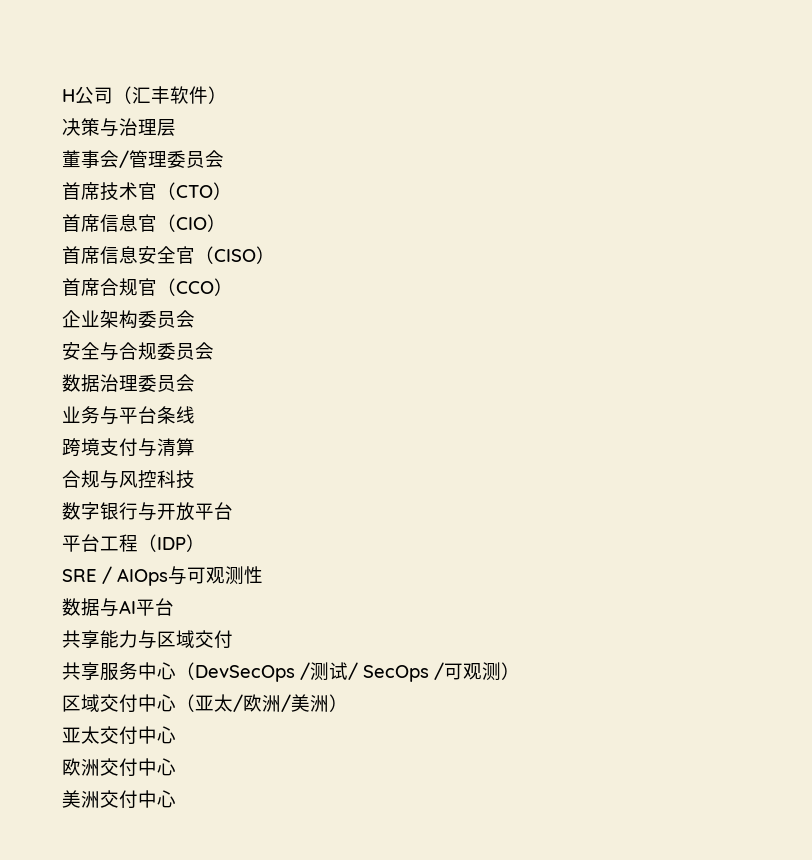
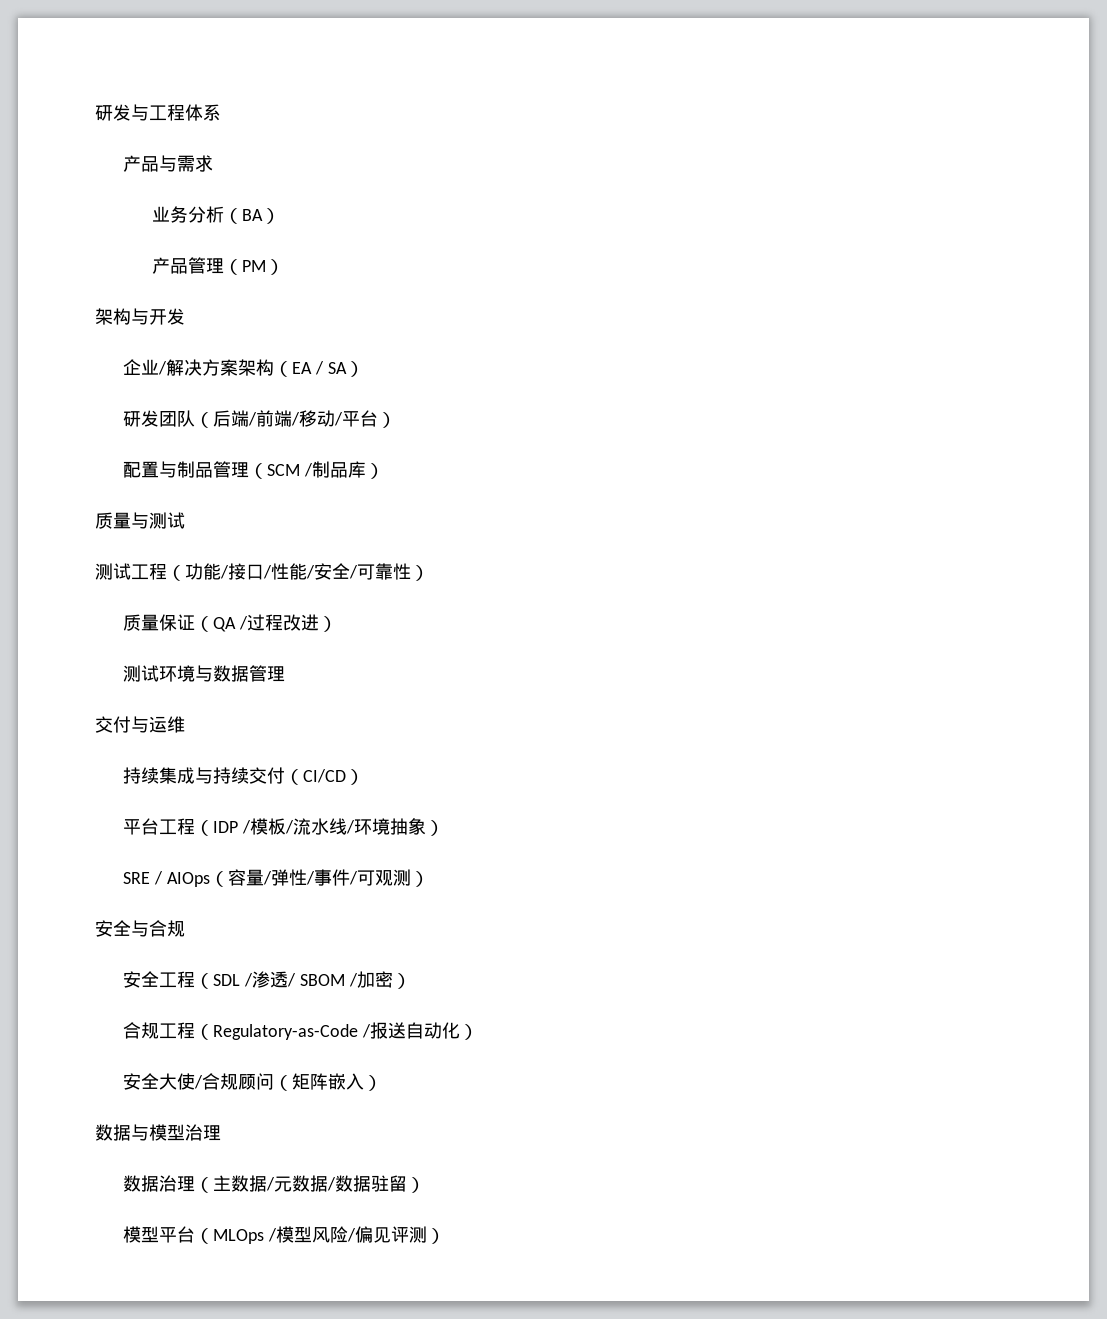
[62,86,227,104] [62,118,176,137] [62,150,224,168] [62,182,232,201] [62,214,226,232] [62,246,275,264] [62,278,233,296] [62,310,195,329] [62,342,214,361] [62,374,195,392] [62,406,195,425] [62,438,195,457] [62,470,195,489] [62,502,233,521] [62,534,205,552] [62,566,263,586] [62,598,174,617] [62,630,233,649] [62,662,520,682] [62,694,348,713] [62,726,176,745] [62,758,176,777] [62,790,176,809] H公司（汇丰软件） // 决策与治理层 // 董事会/管理委员会 // 首席技术官（CTO） // 首席信息官（CIO） // 首席信息安全官（CISO） // 首席合规官（CCO） // 企业架构委员会 // 安全与合规委员会 // 数据治理委员会 // 业务与平台条线 // 跨境支付与清算 // 合规与风控科技 // 数字银行与开放平台 // 平台工程（IDP） // SRE / AIOps与可观测性 // 数据与AI平台 // 共享能力与区域交付 // 共享服务中心（DevSecOps /测试/ SecOps /可观测） // 区域交付中心（亚太/欧洲/美洲） // 亚太交付中心 // 欧洲交付中心 // 美洲交付中心 -> [95,104,221,121] [123,155,214,172] [151,206,280,224] [151,257,284,275] [95,308,185,325] [123,359,365,377] [123,410,397,428] [123,461,385,479] [95,512,185,529] [95,563,429,581] [123,614,338,632] [123,665,286,682] [95,716,185,733] [123,767,365,785] [123,818,445,836] [123,869,430,887] [95,920,185,937] [123,971,411,989] [123,1022,479,1040] [123,1073,383,1091] [95,1124,221,1141] [123,1175,426,1193] [123,1226,446,1244] 研发与工程体系 // 产品与需求 // 业务分析（BA） // 产品管理（PM） // 架构与开发 // 企业/解决方案架构（EA / SA） // 研发团队（后端/前端/移动/平台） // 配置与制品管理（SCM /制品库） // 质量与测试 // 测试工程（功能/接口/性能/安全/可靠性） // 质量保证（QA /过程改进） // 测试环境与数据管理 // 交付与运维 // 持续集成与持续交付（CI/CD） // 平台工程（IDP /模板/流水线/环境抽象） // SRE / AIOps（容量/弹性/事件/可观测） // 安全与合规 // 安全工程（SDL /渗透/ SBOM /加密） // 合规工程（Regulatory-as-Code /报送自动化） // 安全大使/合规顾问（矩阵嵌入） // 数据与模型治理 // 数据治理（主数据/元数据/数据驻留） // 模型平台（MLOps /模型风险/偏见评测）

